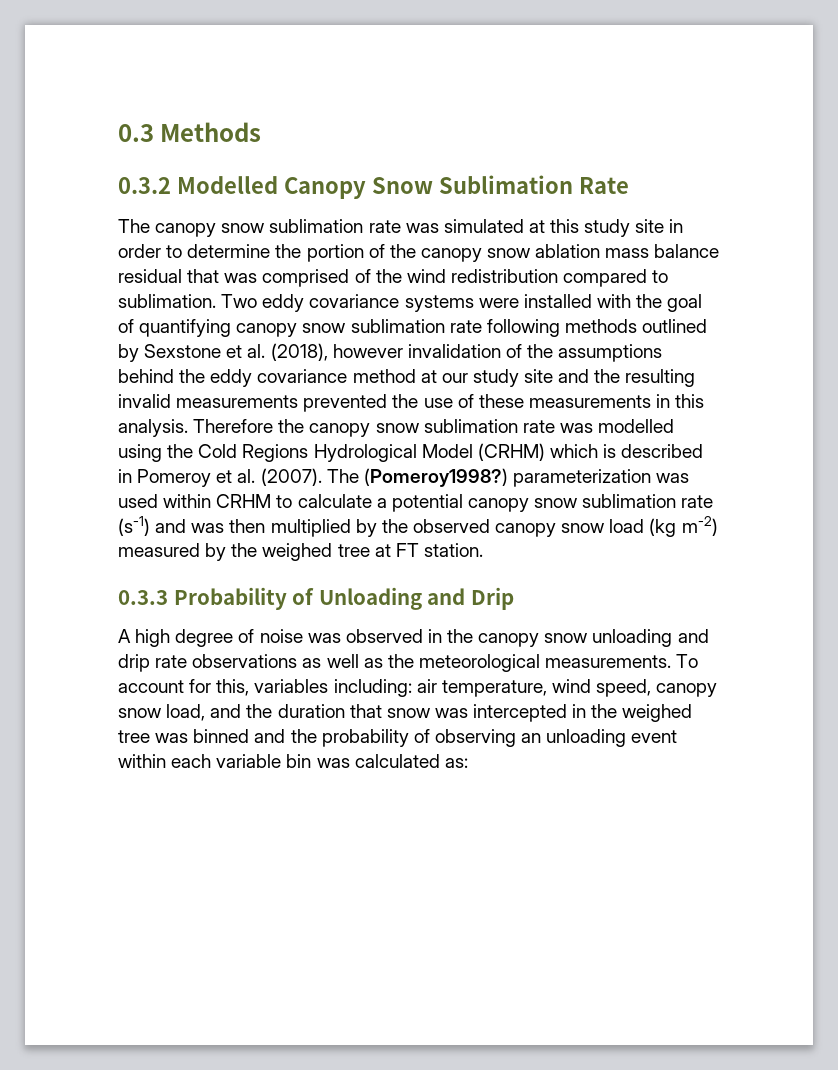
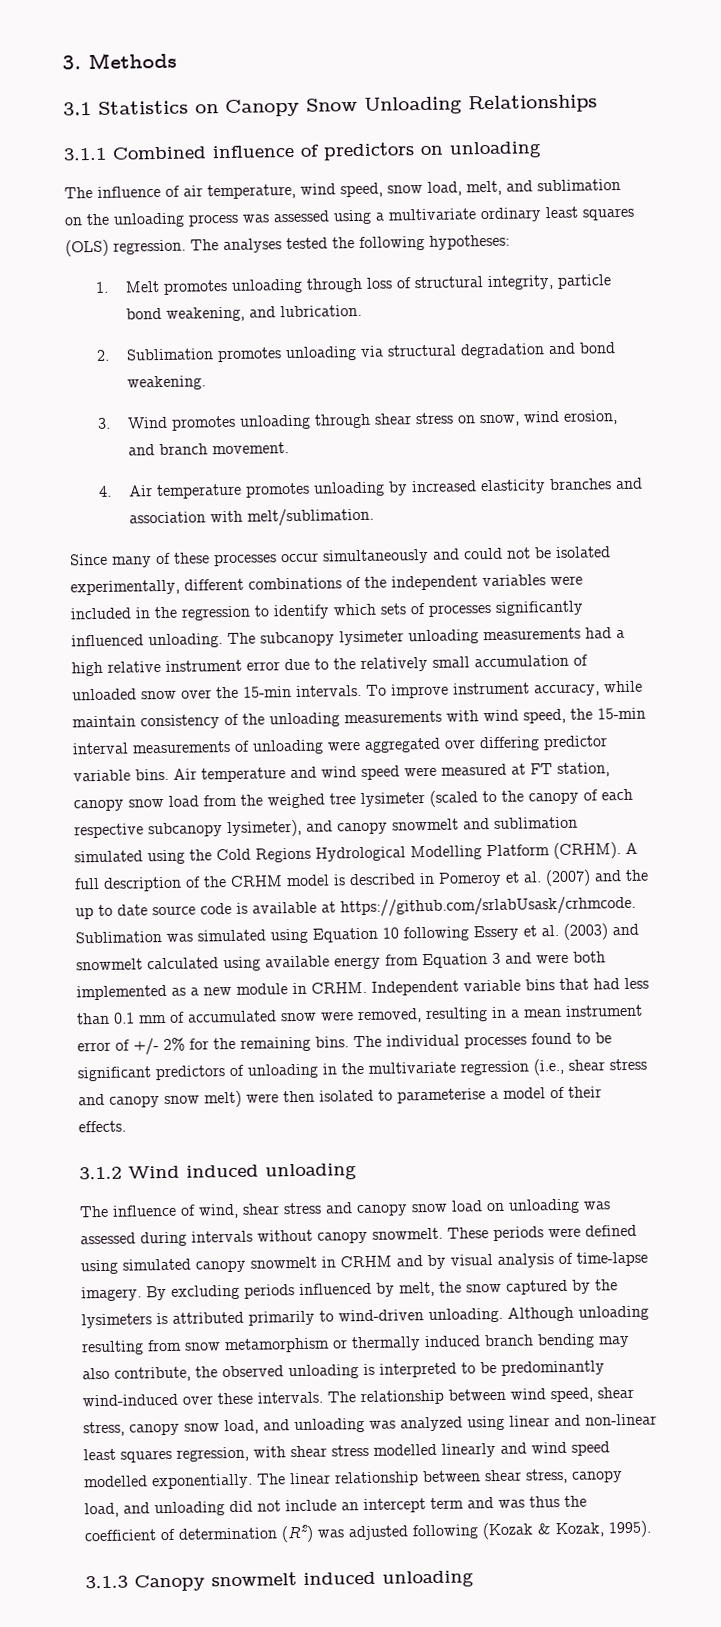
[118,124,154,142] 0.3 -> [62,55,81,70] 3.
[118,175,629,199] [118,219,684,237] [118,244,720,262] [118,269,669,287] [118,294,703,312] [118,319,708,337] [118,343,663,362] [118,369,696,387] [118,394,705,412] [118,419,675,437] 0.3.2 Modelled Canopy Snow Sublimation Rate // The canopy snow sublimation rate was simulated at this study site in order to determine the portion of the canopy snow ablation mass balance residual that was comprised of the wind redistribution compared to sublimation. Two eddy covariance systems were installed with the goal of quantifying canopy snow sublimation rate following methods outlined by Sexstone et al. (2018), however invalidation of the assumptions behind the eddy covariance method at our study site and the resulting invalid measurements prevented the use of these measurements in this analysis. Therefore the canopy snow sublimation rate was modelled -> [63,94,598,117] [63,141,542,161] [64,178,621,200] [64,206,635,228] [65,234,510,257] [94,274,612,295] [125,304,362,322] [95,342,616,363] [126,375,206,391] [96,410,618,431] [127,442,289,456] [97,477,643,500] [128,507,374,527] [70,546,611,568] [70,574,583,596] [70,600,584,621] [71,627,625,649] [71,654,588,677] [72,680,643,701] [72,707,646,730] [72,735,608,755] [73,762,610,783] [73,788,633,812] [74,816,578,839] [74,850,143,863] 3.1 Statistics on Canopy Snow Unloading Relationships // 3.1.1 Combined influence of predictors on unloading // The influence of air temperature, wind speed, snow load, melt, and sublimation on the unloading process was assessed using a multivariate ordinary least squares (OLS) regression. The analyses tested the following hypotheses: // 1. Melt promotes unloading through loss of structural integrity, particle bond weakening, and lubrication. // 2. Sublimation promotes unloading via structural degradation and bond weakening. // 3. Wind promotes unloading through shear stress on snow, wind erosion, and branch movement. // 4. Air temperature promotes unloading by increased elasticity branches and association with melt/sublimation. // Since many of these processes occur simultaneously and could not be isolated experimentally, different combinations of the independent variables were included in the regression to identify which sets of processes significantly influenced unloading. The subcanopy lysimeter unloading measurements had a high relative instrument error due to the relatively small accumulation of unloaded snow over the 15-min intervals. To improve instrument accuracy, while maintain consistency of the unloading measurements with wind speed, the 15-min interval measurements of unloading were aggregated over differing predictor variable bins. Air temperature and wind speed were measured at FT station, canopy snow load from the weighed tree lysimeter (scaled to the canopy of each respective subcanopy lysimeter), and canopy snowmelt and sublimation simulated
[421,443,598,461] Model (CRHM) which -> [410,842,638,861] [74,874,330,892] Modelling Platform (CRHM). A full description of the CRHM model
[260,468,690,487] [118,494,714,512] [118,516,718,537] [118,543,483,561] [118,587,514,610] [118,629,709,647] [118,654,699,672] [118,679,718,697] [118,704,693,722] [118,729,678,747] [118,754,468,768] (2007). The (Pomeroy1998?) parameterization was used within CRHM to calculate a potential canopy snow sublimation rate (s-1) and was then multiplied by the observed canopy snow load (kg m-2) measured by the weighed tree at FT station. // 0.3.3 Probability of Unloading and Drip // A high degree of noise was observed in the canopy snow unloading and drip rate observations as well as the meteorological measurements. To account for this, variables including: air temperature, wind speed, canopy snow load, and the duration that snow was intercepted in the weighed tree was binned and the probability of observing an unloading event within each variable bin was calculated as: -> [545,869,649,887] [75,895,636,920] [75,923,639,944] [76,951,606,972] [76,977,649,1001] [77,1004,643,1025] [77,1032,612,1056] [77,1058,647,1082] [78,1086,602,1108] [78,1120,126,1133] [79,1163,357,1181] [79,1198,611,1219] [80,1224,637,1247] [80,1251,648,1275] [81,1279,618,1302] [81,1305,649,1329] [81,1333,630,1356] [82,1360,605,1382] [82,1386,634,1407] [83,1413,657,1437] [83,1441,610,1463] [84,1468,623,1490] [84,1495,587,1518] [84,1520,652,1543] [85,1570,474,1592] (2007) and the up to date source code is available at https://github.com/srlabUsask/crhmcode. Sublimation was simulated using Equation 10 following Essery et al. (2003) and snowmelt calculated using available energy from Equation 3 and were both implemented as a new module in CRHM. Independent variable bins that had less than 0.1 mm of accumulated snow were removed, resulting in a mean instrument error of +/- 2% for the remaining bins. The individual processes found to be significant predictors of unloading in the multivariate regression (i.e., shear stress and canopy snow melt) were then isolated to parameterise a model of their effects. // 3.1.2 Wind induced unloading // The influence of wind, shear stress and canopy snow load on unloading was assessed during intervals without canopy snowmelt. These periods were defined using simulated canopy snowmelt in CRHM and by visual analysis of time-lapse imagery. By excluding periods influenced by melt, the snow captured by the lysimeters is attributed primarily to wind-driven unloading. Although unloading resulting from snow metamorphism or thermally induced branch bending may also contribute, the observed unloading is interpreted to be predominantly wind-induced over these intervals. The relationship between wind speed, shear stress, canopy snow load, and unloading was analyzed using linear and non-linear least squares regression, with shear stress modelled linearly and wind speed modelled exponentially. The linear relationship between shear stress, canopy load, and unloading did not include an intercept term and was thus the coefficient of determination (R2) was adjusted following (Kozak & Kozak, 1995). // 3.1.3 Canopy snowmelt induced unloading

